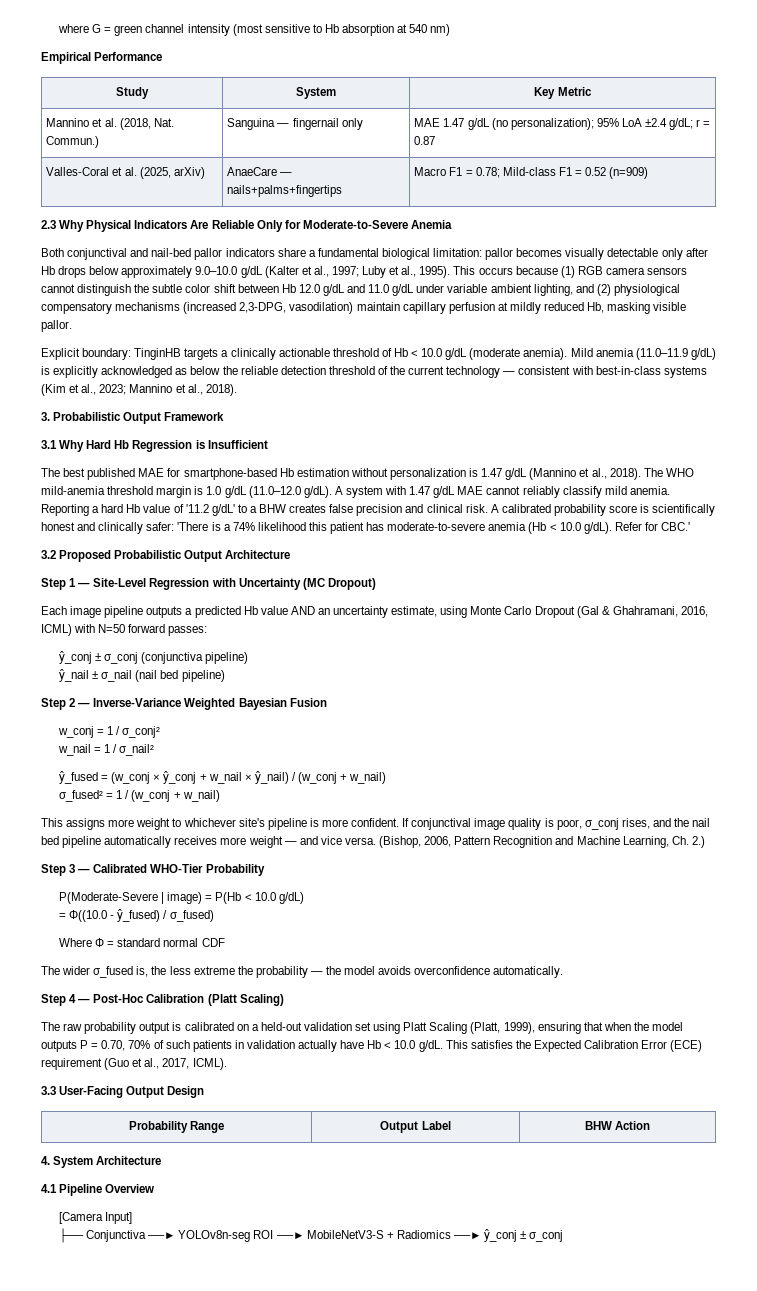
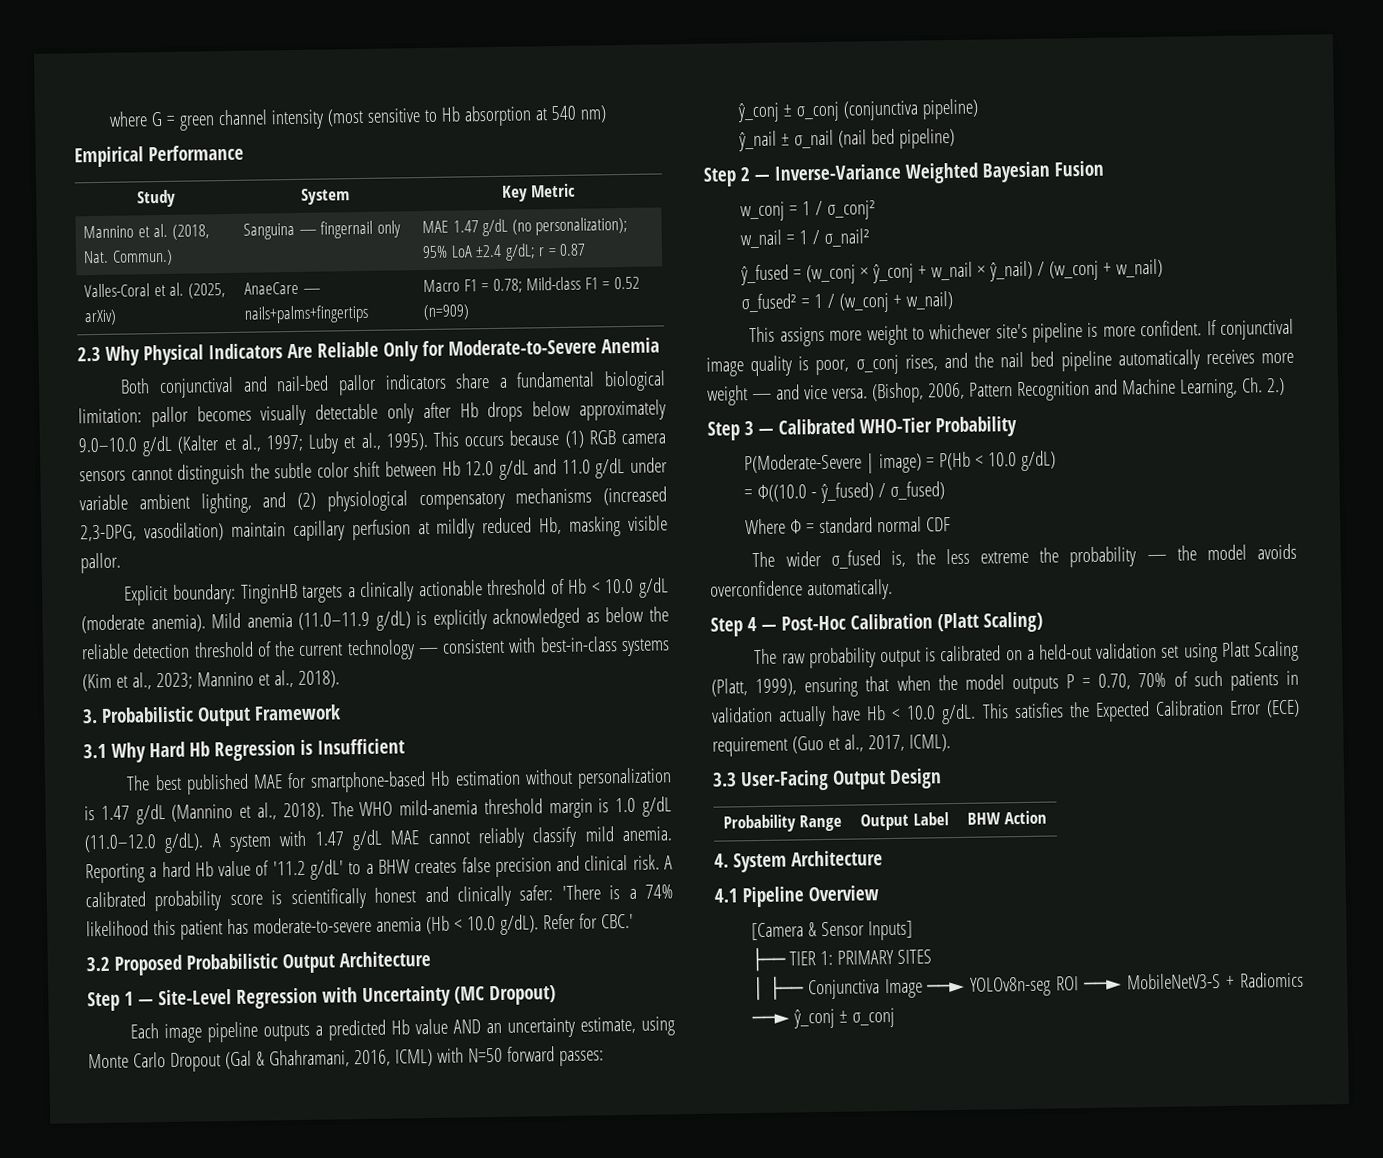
[105,1212,133,1224] [58,1228,147,1243] Input] // ├── Conjunctiva -> [807,920,913,941] [750,947,932,972] [751,976,923,1001] & Sensor Inputs] // ├── TIER 1: PRIMARY SITES // │ ├── Conjunctiva Image

